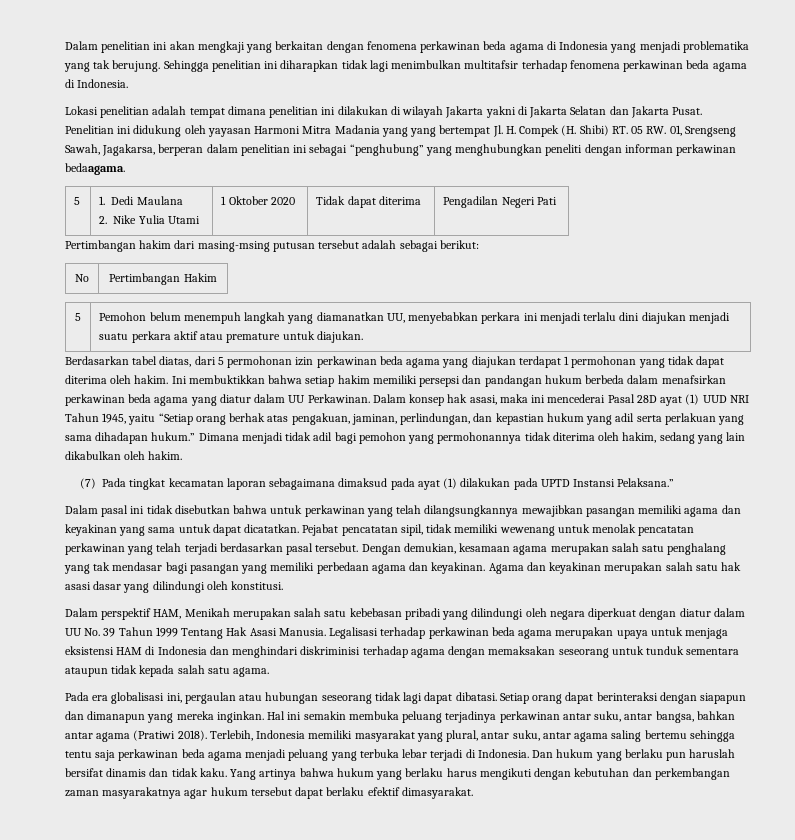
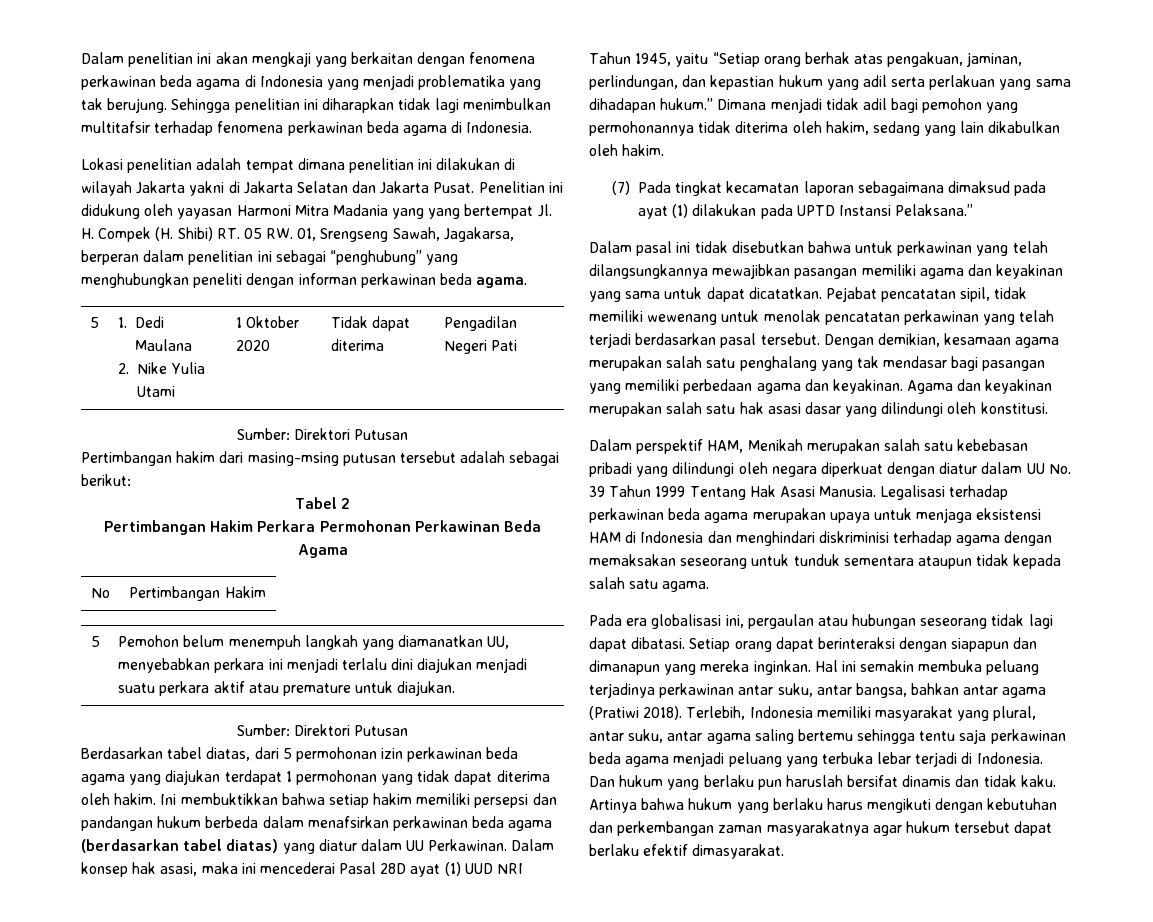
[65,163,125,175] bedaagama. -> [439,273,528,288] beda agama.
(557, 201) none -> [236,428,409,440] // Sumber: Direktori Putusan
(479, 244) none -> [294,497,351,509] [104,520,541,535] [297,544,348,558] // Tabel 2 // Pertimbangan Hakim Perkara Permohonan Perkawinan Beda Agama
(363, 337) none -> [236,724,409,736] // Sumber: Direktori Putusan
(189, 401) none -> [81,839,279,853] (berdasarkan tabel diatas)
[403,543,456,554] demukian, -> [877,333,940,347] demikian,
[230,769,297,780] Yang artinya -> [589,799,637,813] Artinya

